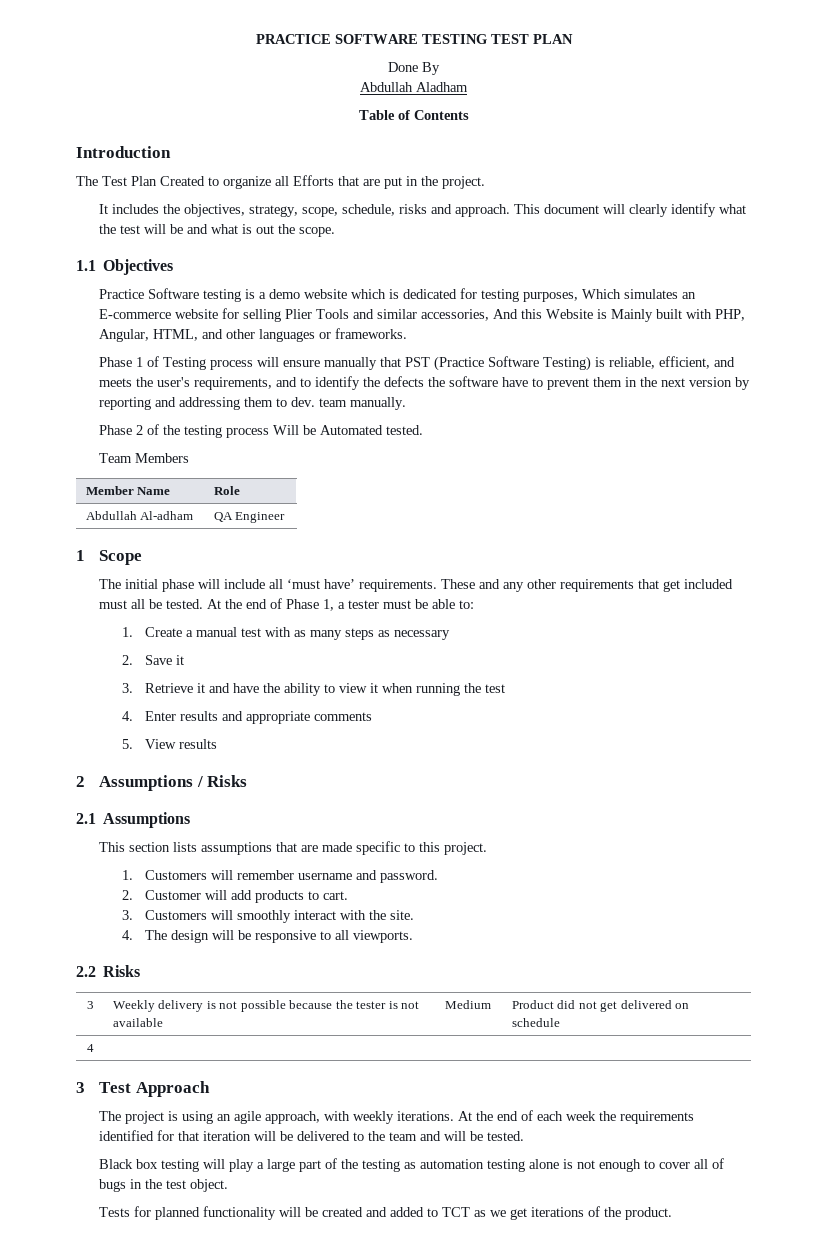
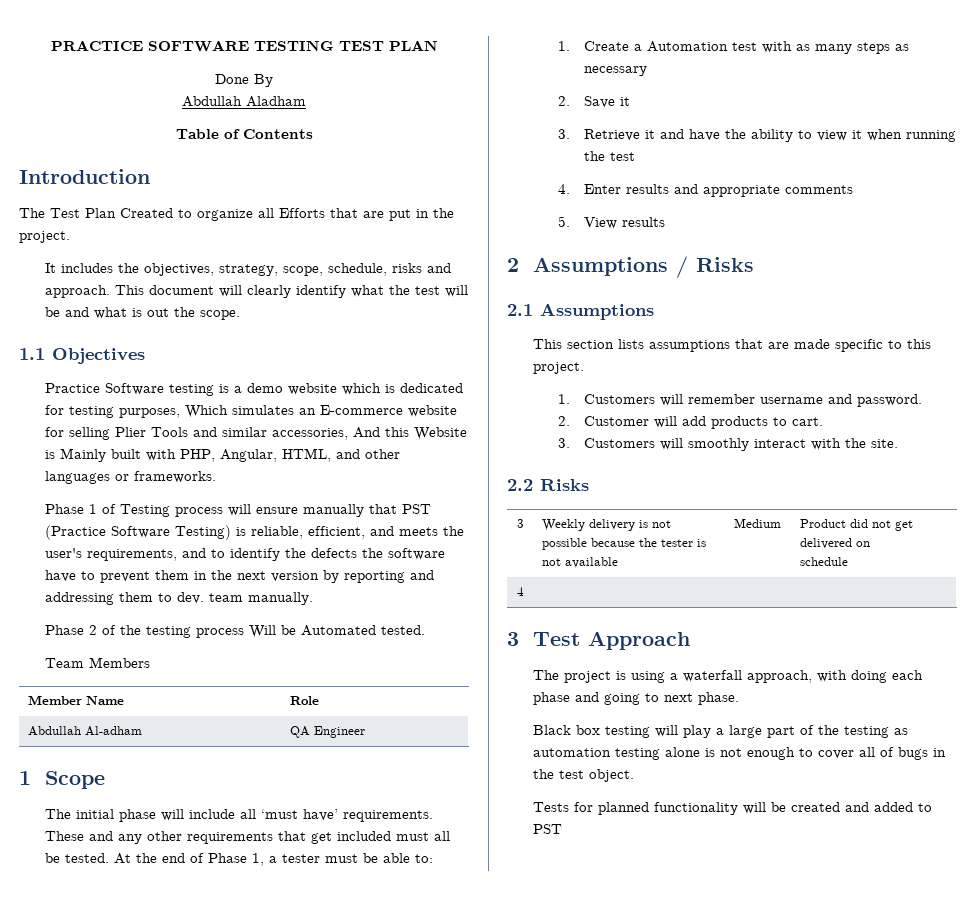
[196,627,238,637] manual -> [647,41,729,52] Automation
[122,930,414,943] // 4. The design will be responsive to all viewports. -> (899, 443) none
[217,1110,695,1124] [99,1130,525,1141] an agile approach, with weekly iterations. At the end of each week the requirements identified for that iteration will be delivered to the team and will be tested. -> [669,670,923,683] [532,692,739,705] a waterfall approach, with doing each phase and going to next phase.
[442,1206,673,1220] TCT as we get iterations of the product. -> [532,824,562,834] PST

